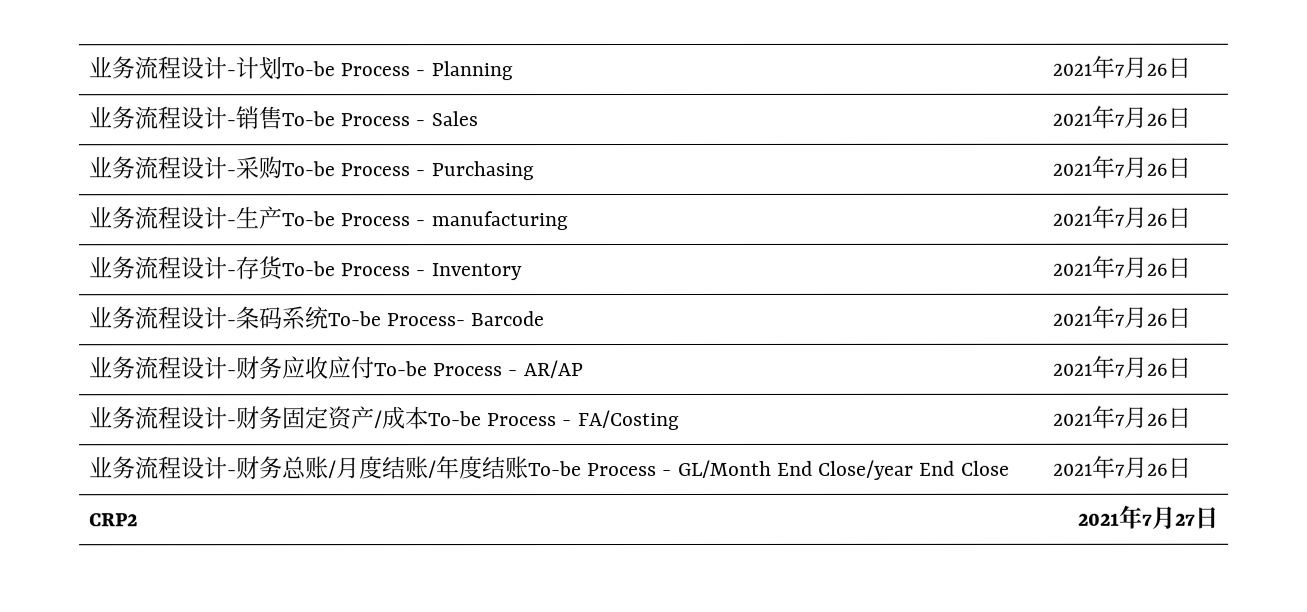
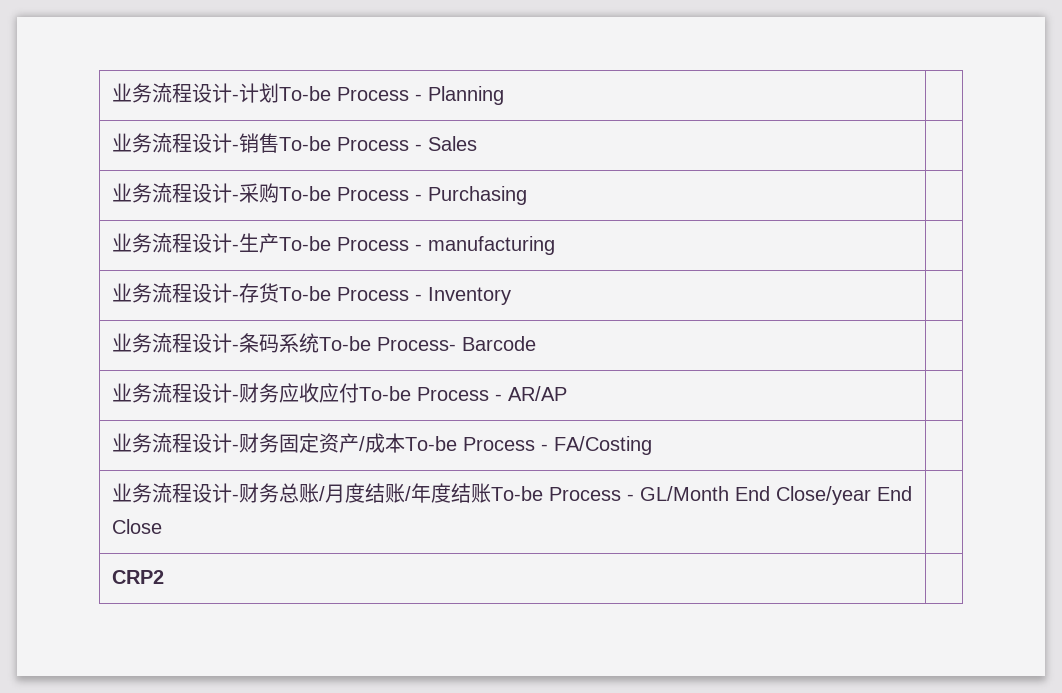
[1052,55,1192,79] 2021年7月26日 -> (505, 95) none
[1052,105,1192,129] 2021年7月26日 -> (478, 143) none
[1052,155,1192,179] 2021年7月26日 -> (528, 195) none
[1052,205,1192,229] 2021年7月26日 -> (556, 245) none
[1052,255,1192,279] 2021年7月26日 -> (512, 296) none
[1053,305,1193,329] 2021年7月26日 -> (537, 343) none
[1053,355,1193,379] 2021年7月26日 -> (568, 393) none
[1053,405,1193,429] 2021年7月26日 -> (653, 445) none
[1053,455,1193,479] [89,513,139,527] [1077,504,1219,530] 2021年7月26日 // CRP2 | 2021年7月27日 -> [112,570,165,584] // CRP2 |

